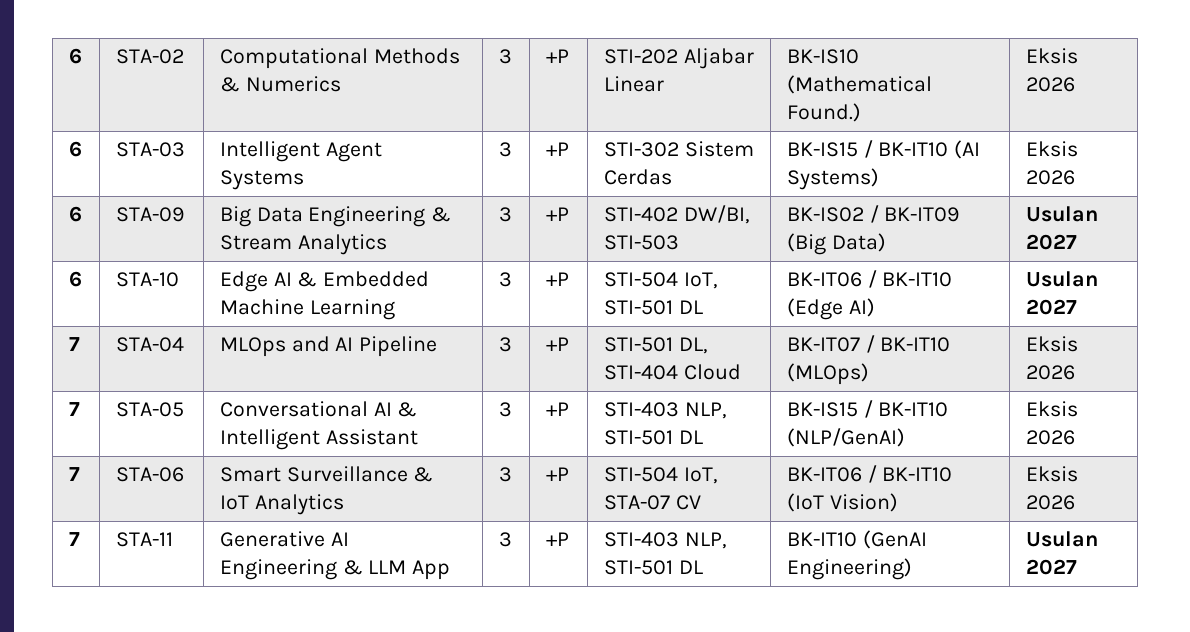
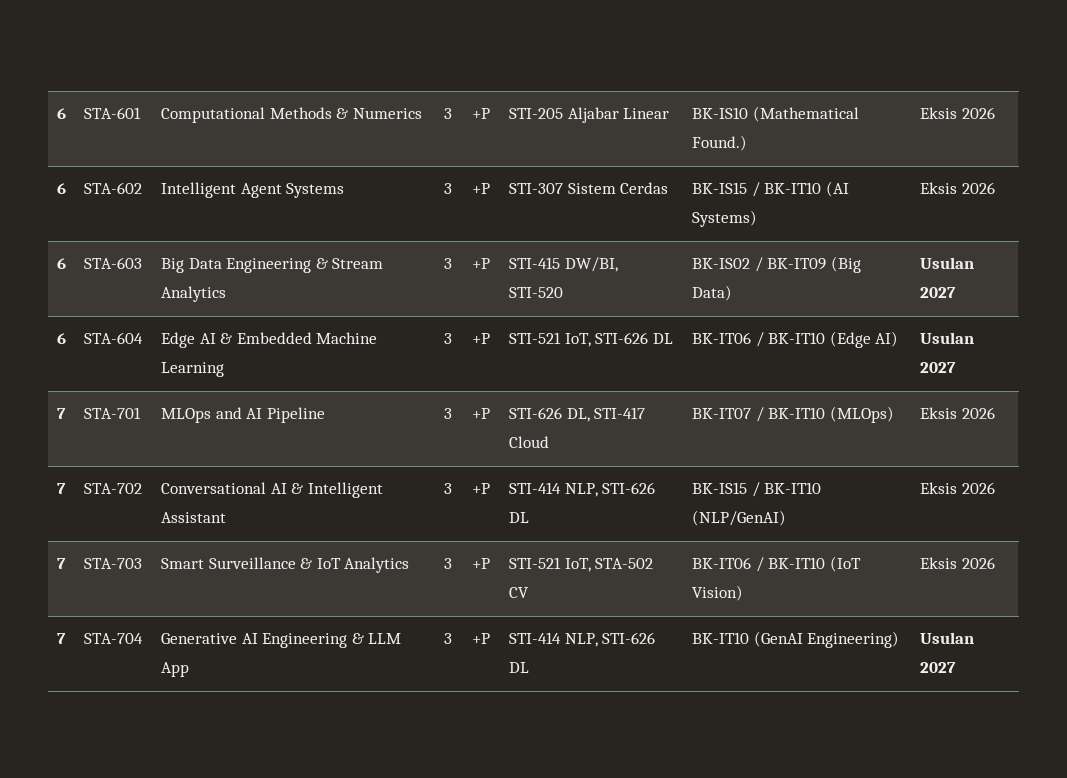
[68,48,82,64] [115,49,184,64] 6 | STA-02 -> [56,108,66,119] [83,107,141,119] 6 | STA-601
[603,49,678,64] STI-202 -> [508,108,563,119] STI-205
[115,142,185,157] STA-03 -> [83,182,142,194] STA-602
[603,142,679,157] STI-302 -> [508,183,563,194] STI-307
[115,207,184,222] STA-09 -> [83,257,142,269] STA-603
[603,205,750,224] [603,235,679,250] STI-402 DW/BI, STI-503 -> [508,257,618,272] [508,287,563,298] STI-415 DW/BI, STI-520
[115,272,179,287] STA-10 -> [83,332,143,344] STA-604
[603,272,718,289] [603,300,673,315] STI-504 IoT, STI-501 -> [508,332,649,347] STI-521 IoT, STI-626
[115,337,184,352] STA-04 -> [83,407,141,419] STA-701
[603,337,708,354] [603,365,678,380] STI-501 DL, STI-404 -> [508,407,646,422] STI-626 DL, STI-417
[115,402,184,417] STA-05 -> [83,483,142,494] STA-702
[603,402,727,419] [603,430,673,445] STI-403 NLP, STI-501 -> [508,482,656,497] STI-414 NLP, STI-626
[115,467,184,482] STA-06 -> [83,558,142,569] STA-703
[603,467,718,484] [603,495,670,510] STI-504 IoT, STA-07 -> [508,557,654,572] STI-521 IoT, STA-502
[115,532,173,547] STA-11 -> [83,633,143,644] STA-704
[603,532,727,549] [603,560,673,575] STI-403 NLP, STI-501 -> [508,632,656,647] STI-414 NLP, STI-626

